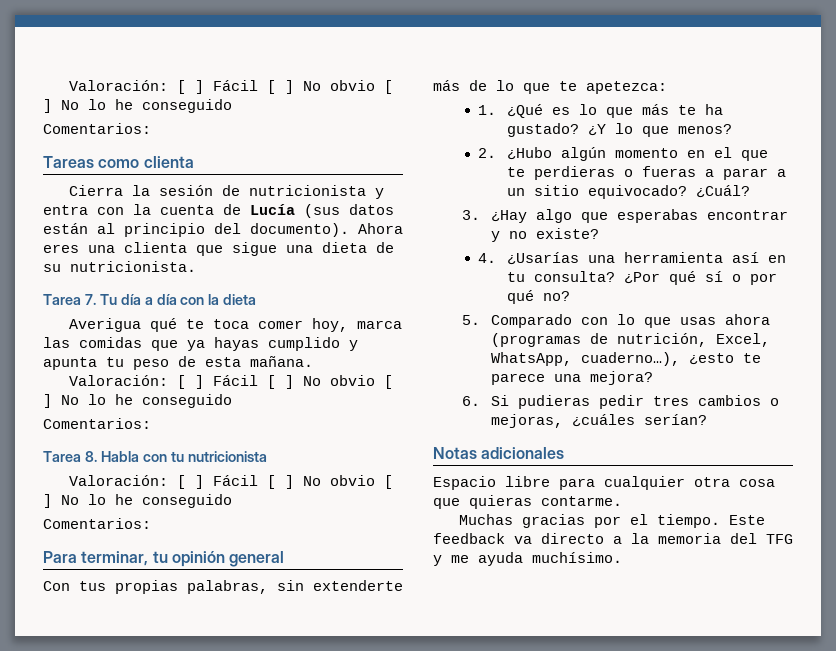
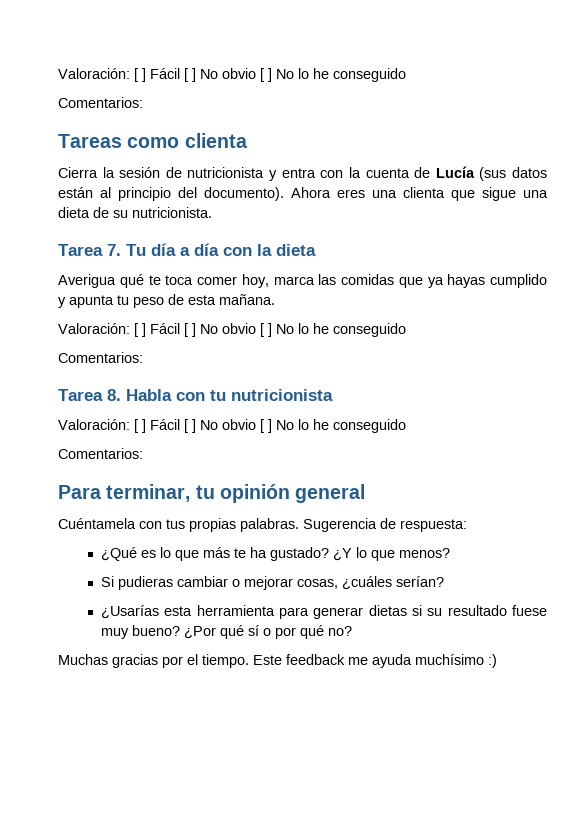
[43,580,403,594] [433,80,667,94] [478,105,497,115] Con tus propias palabras, sin extenderte más de lo que te apetezca: // 1. -> [58,518,467,532] Cuéntamela con tus propias palabras. Sugerencia de respuesta: //
[478,147,769,161] [507,166,787,180] [507,185,751,199] [461,209,788,223] [490,228,599,242] [478,252,787,265] [507,271,616,282] 2. ¿Hubo algún momento en el que te perdieras o fueras a parar a un sitio equivocado? ¿Cuál? // 3. ¿Hay algo que esperabas encontrar y no existe? // 4. ¿Usarías una herramienta así en tu consulta? -> [100,576,444,590] [100,605,547,619] [100,625,180,639] Si pudieras cambiar o mejorar cosas, ¿cuáles serían? // ¿Usarías esta herramienta para generar dietas si su resultado fuese muy bueno?
[461,314,770,328] [490,333,770,347] [490,352,761,366] [490,371,653,385] [461,395,779,409] [490,414,707,428] [433,447,565,459] [433,476,775,490] [433,495,622,509] // 5. Comparado con lo que usas ahora (programas de nutrición, Excel, WhatsApp, cuaderno…), ¿esto te parece una mejora? // 6. Si pudieras pedir tres cambios o mejoras, ¿cuáles serían? // Notas adicionales // Espacio libre para cualquier otra cosa que quieras contarme. -> (352, 631) none
[514,533,793,544] [433,552,622,566] va directo a la memoria del TFG y me ayuda muchísimo. -> [348,654,497,668] me ayuda muchísimo :)

